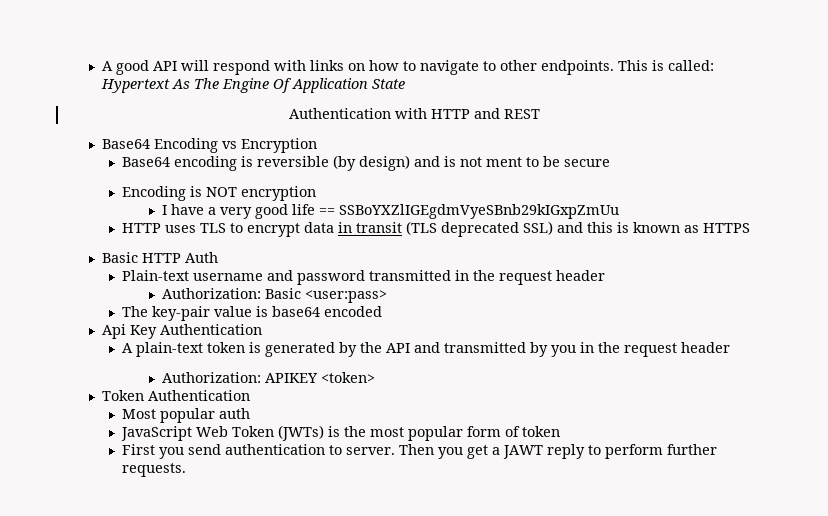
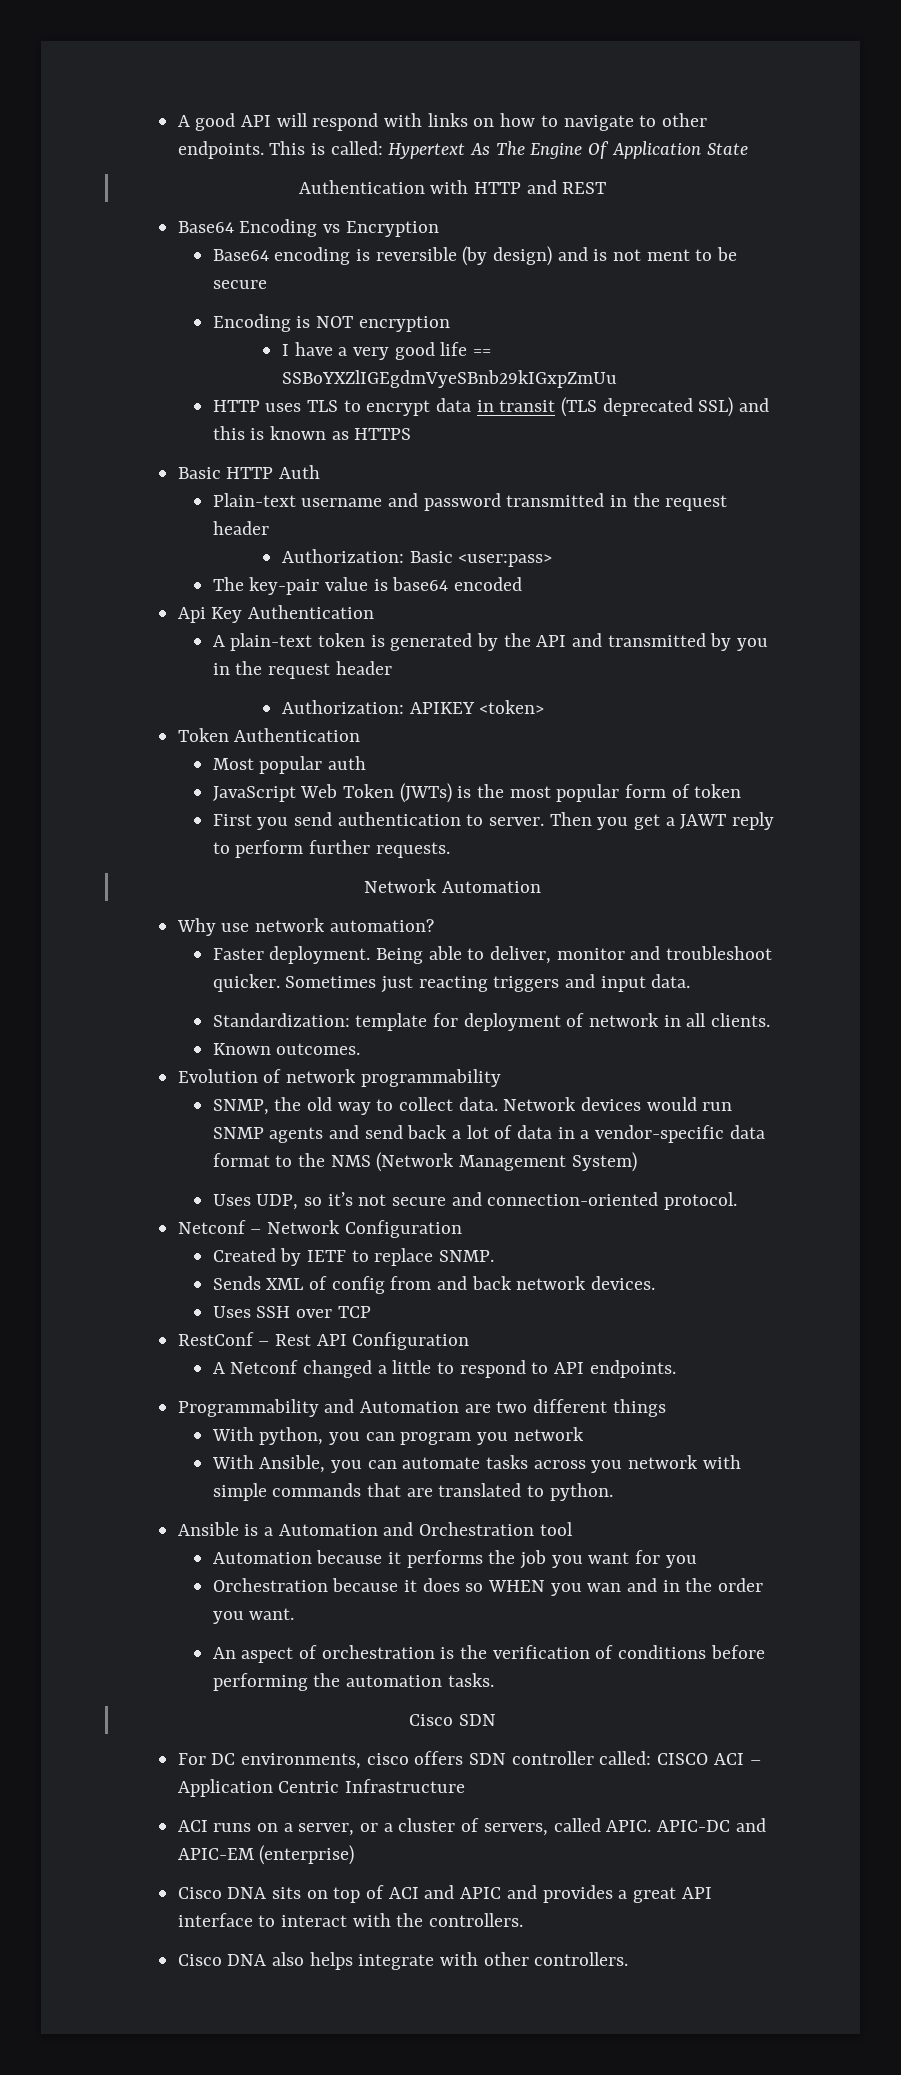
(186, 470) none -> [364,879,541,893] [176,918,434,936] [212,946,772,964] [212,974,691,993] [212,1013,770,1031] [212,1043,361,1055] [177,1069,501,1087] [212,1097,733,1115] [212,1125,765,1143] [212,1152,637,1172] [212,1192,737,1210] [177,1220,462,1238] [212,1248,494,1266] [212,1276,655,1294] [212,1306,371,1318] [177,1332,470,1350] [212,1360,676,1378] [177,1399,666,1417] [211,1427,584,1445] [211,1455,741,1473] [212,1483,613,1501] [177,1522,573,1536] [212,1550,697,1569] [212,1578,763,1596] [212,1608,295,1624] [212,1645,765,1663] [212,1673,494,1691] [409,1714,496,1726] [177,1751,761,1769] [177,1779,466,1797] [177,1818,766,1836] [177,1845,355,1865] [177,1885,712,1903] [177,1913,524,1927] [177,1952,629,1970] // Network Automation // Why use network automation? // Faster deployment. Being able to deliver, monitor and troubleshoot quicker. Sometimes just reacting triggers and input data. // Standardization: template for deployment of network in all clients. // Known outcomes. // Evolution of network programmability // SNMP, the old way to collect data. Network devices would run SNMP agents and send back a lot of data in a vendor-specific data format to the NMS (Network Management System) // Uses UDP, so it’s not secure and connection-oriented protocol. // Netconf – Network Configuration // Created by IETF to replace SNMP. // Sends XML of config from and back network devices. // Uses SSH over TCP // RestConf – Rest API Configuration // A Netconf changed a little to respond to API endpoints. // Programmability and Automation are two different things // With python, you can program you network // With Ansible, you can automate tasks across you network with simple commands that are translated to python. // Ansible is a Automation and Orchestration tool // Automation because it performs the job you want for you // Orchestration because it does so WHEN you wan and in the order you want. // An aspect of orchestration is the verification of conditions before performing the automation tasks. // Cisco SDN // For DC environments, cisco offers SDN controller called: CISCO ACI – Application Centric Infrastructure // ACI runs on a server, or a cluster of servers, called APIC. APIC-DC and APIC-EM (enterprise) // Cisco DNA sits on top of ACI and APIC and provides a great API interface to interact with the controllers. // Cisco DNA also helps integrate with other controllers.

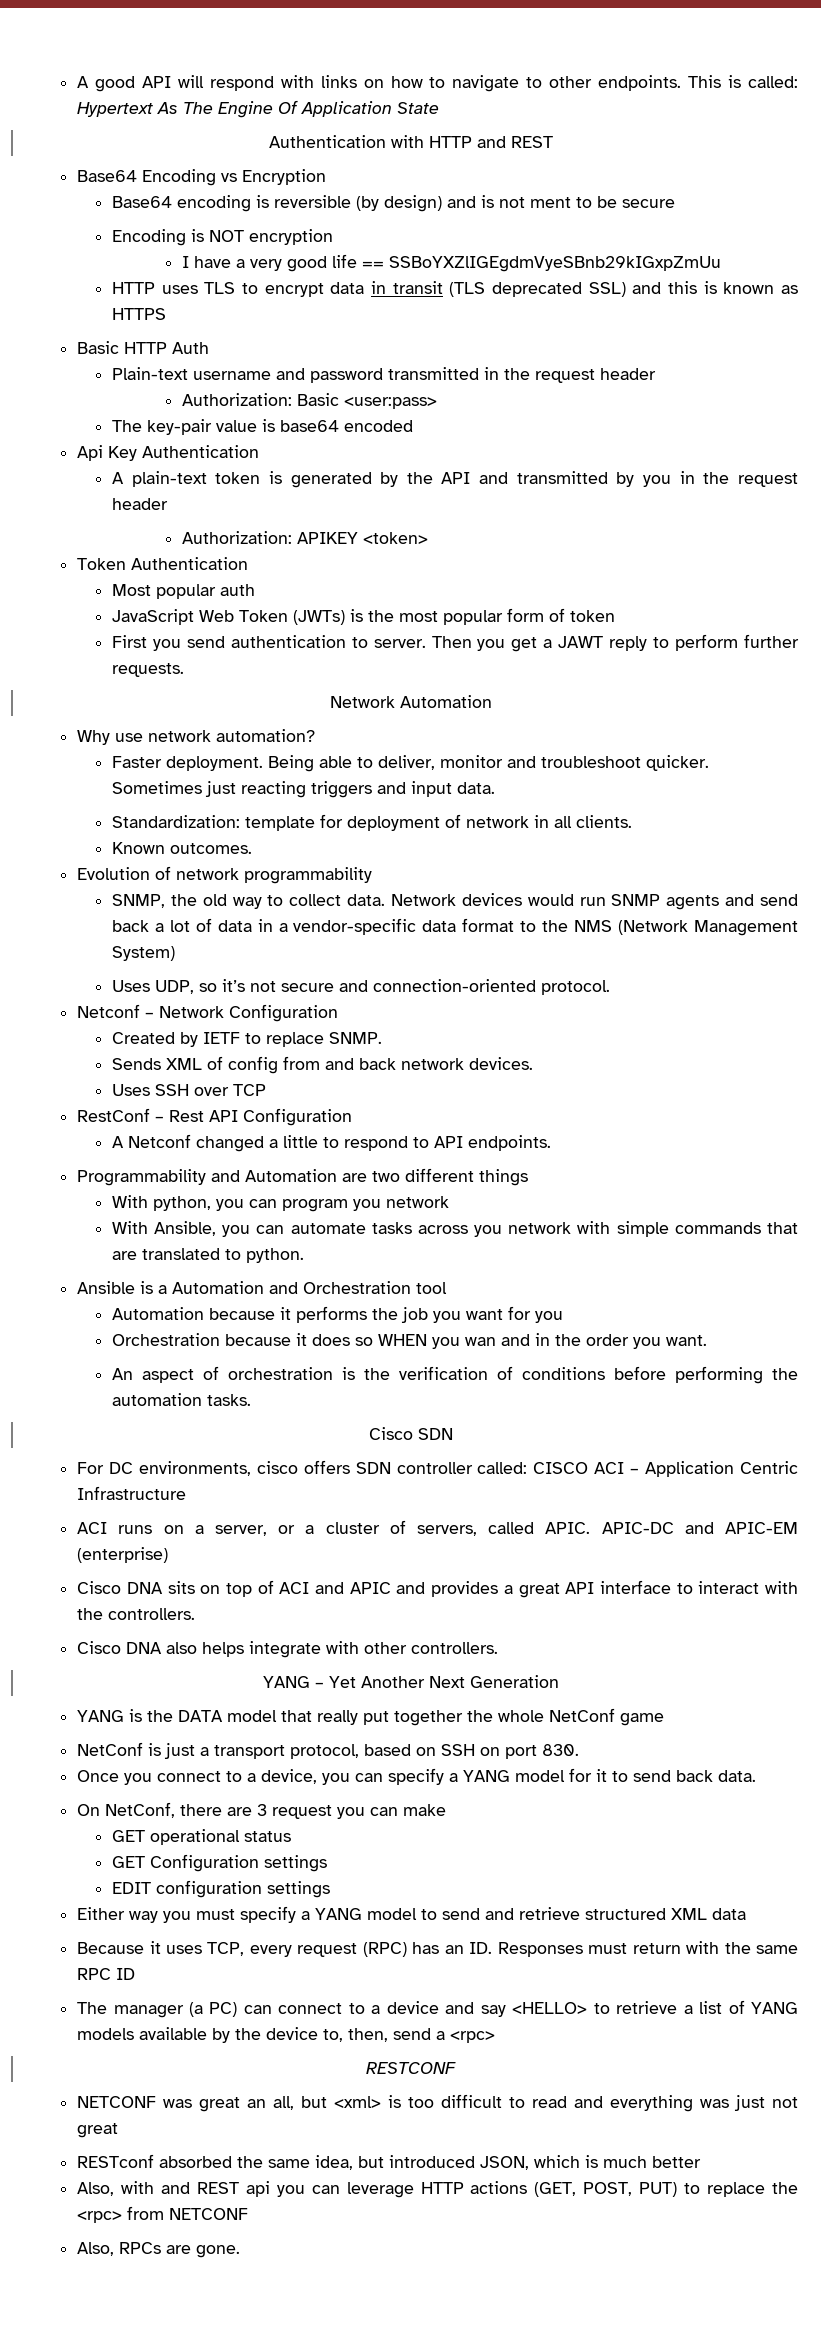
(629, 1959) none -> [262,1675,559,1688] [77,1708,665,1726] [77,1742,580,1759] [77,1768,757,1785] [77,1802,447,1819] [111,1829,291,1845] [111,1854,327,1872] [111,1880,330,1898] [77,1906,747,1923] [77,1941,798,1957] [77,1968,136,1980] [77,2000,798,2018] [77,2027,496,2043] [366,2062,456,2074] [77,2094,798,2112] [77,2123,119,2138] [77,2154,702,2170] [77,2181,799,2198] [77,2206,249,2223] [77,2242,241,2258] // YANG – Yet Another Next Generation // YANG is the DATA model that really put together the whole NetConf game // NetConf is just a transport protocol, based on SSH on port 830. // Once you connect to a device, you can specify a YANG model for it to send back data. // On NetConf, there are 3 request you can make // GET operational status // GET Configuration settings // EDIT configuration settings // Either way you must specify a YANG model to send and retrieve structured XML data // Because it uses TCP, every request (RPC) has an ID. Responses must return with the same RPC ID // The manager (a PC) can connect to a device and say <HELLO> to retrieve a list of YANG models available by the device to, then, send a <rpc> // RESTCONF // NETCONF was great an all, but <xml> is too difficult to read and everything was just not great // RESTconf absorbed the same idea, but introduced JSON, which is much better // Also, with and REST api you can leverage HTTP actions (GET, POST, PUT) to replace the <rpc> from NETCONF // Also, RPCs are gone.

